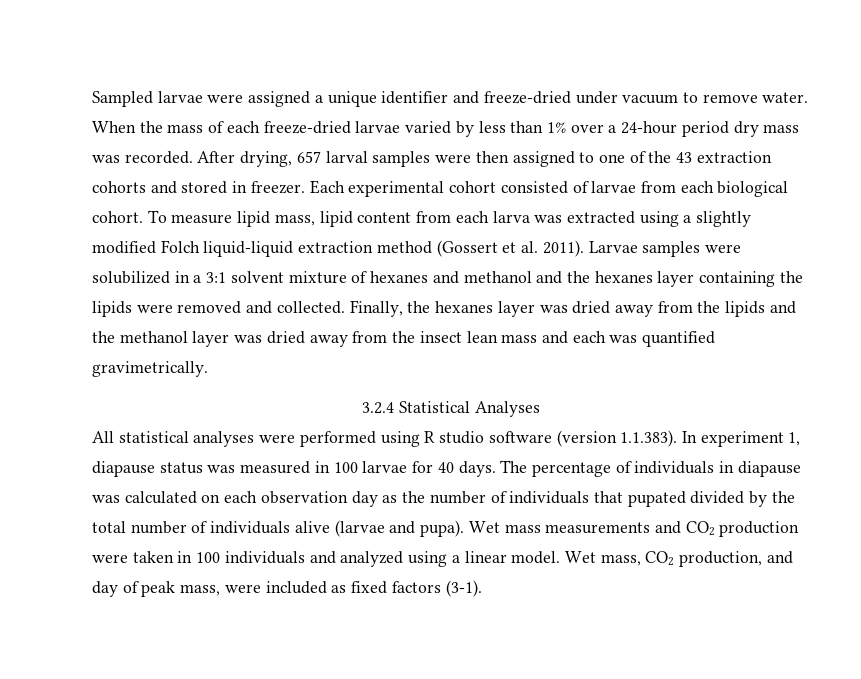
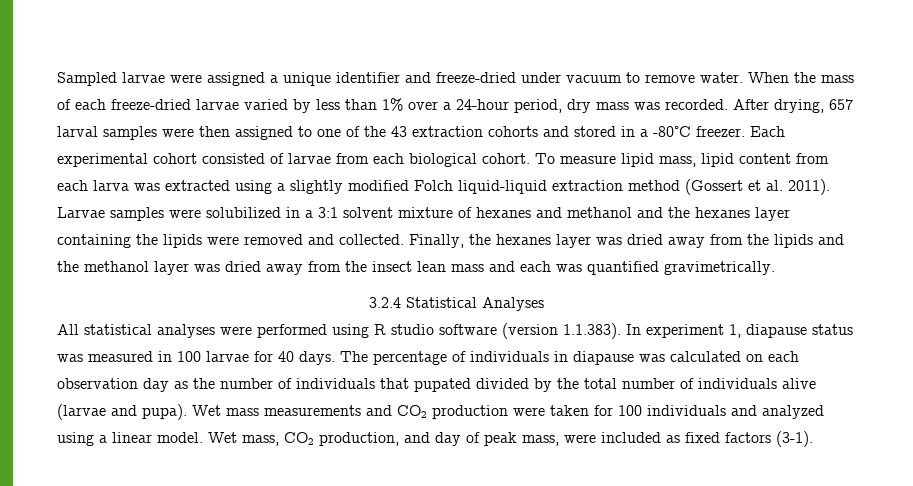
[681,121,729,137] period -> [514,99,562,113] period,
(248, 187) none -> [640,126,691,137] a -80°C
[177,551,193,563] in -> [594,405,613,416] for

